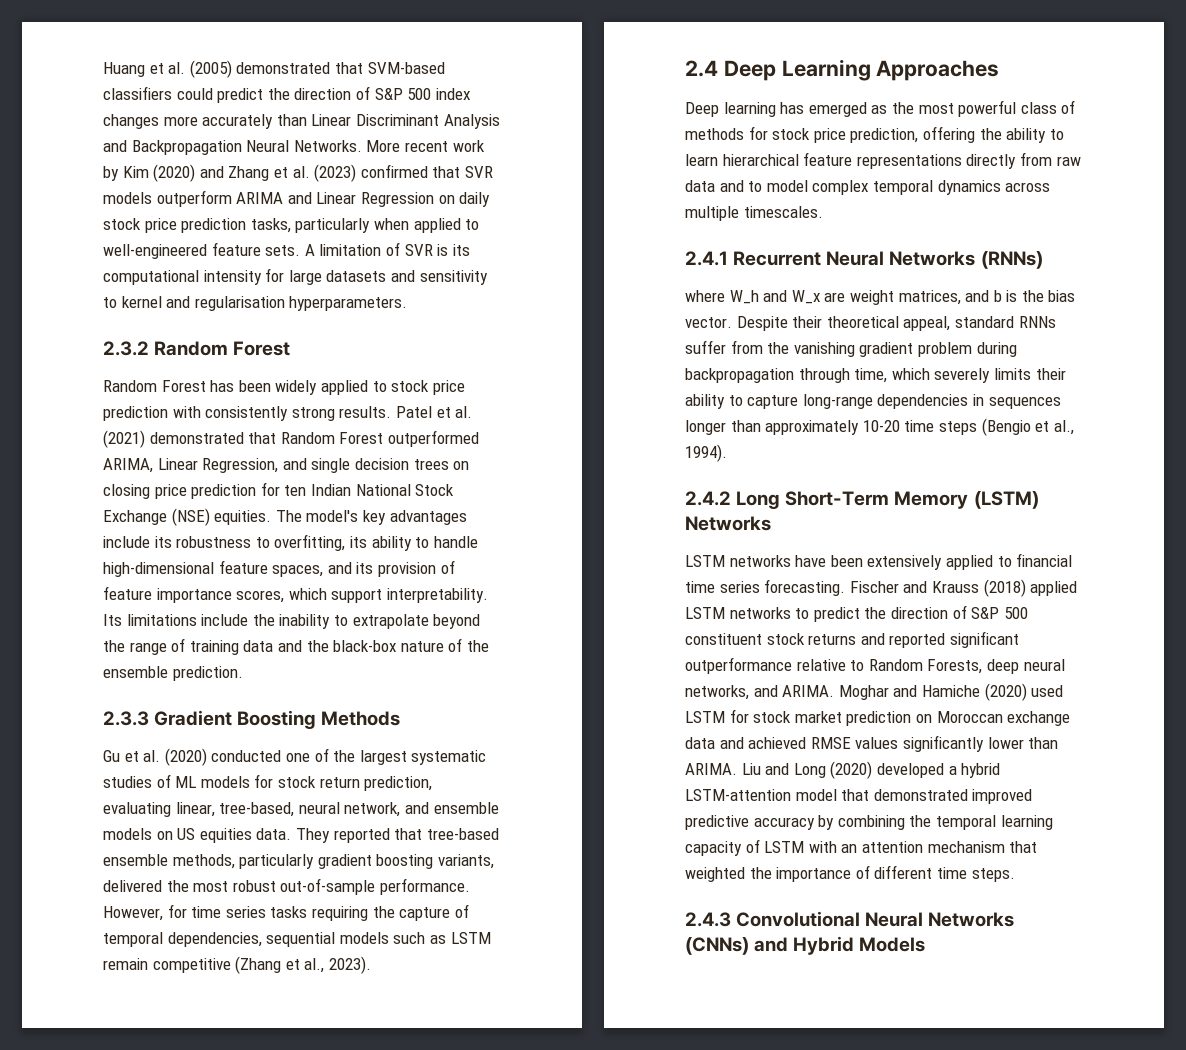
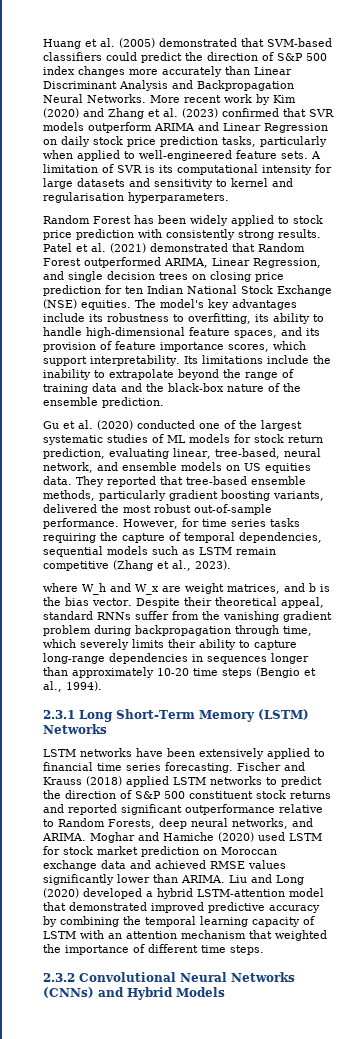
[103,341,291,356] // 2.3.2 Random Forest -> (229, 197) none
[103,710,401,729] // 2.3.3 Gradient Boosting Methods -> (164, 402) none
[685,59,1000,81] [685,100,1076,117] [685,126,1064,143] [685,152,1081,169] [685,180,1051,195] [685,206,823,221] [685,251,1043,269] // 2.4 Deep Learning Approaches // Deep learning has emerged as the most powerful class of methods for stock price prediction, offering the ability to learn hierarchical feature representations directly from raw data and to model complex temporal dynamics across multiple timescales. // 2.4.1 Recurrent Neural Networks (RNNs) -> (231, 565) none
[685,491,731,506] 2.4.2 -> [43,710,75,719] 2.3.1
[685,912,731,927] 2.4.3 -> [43,973,75,982] 2.3.2

